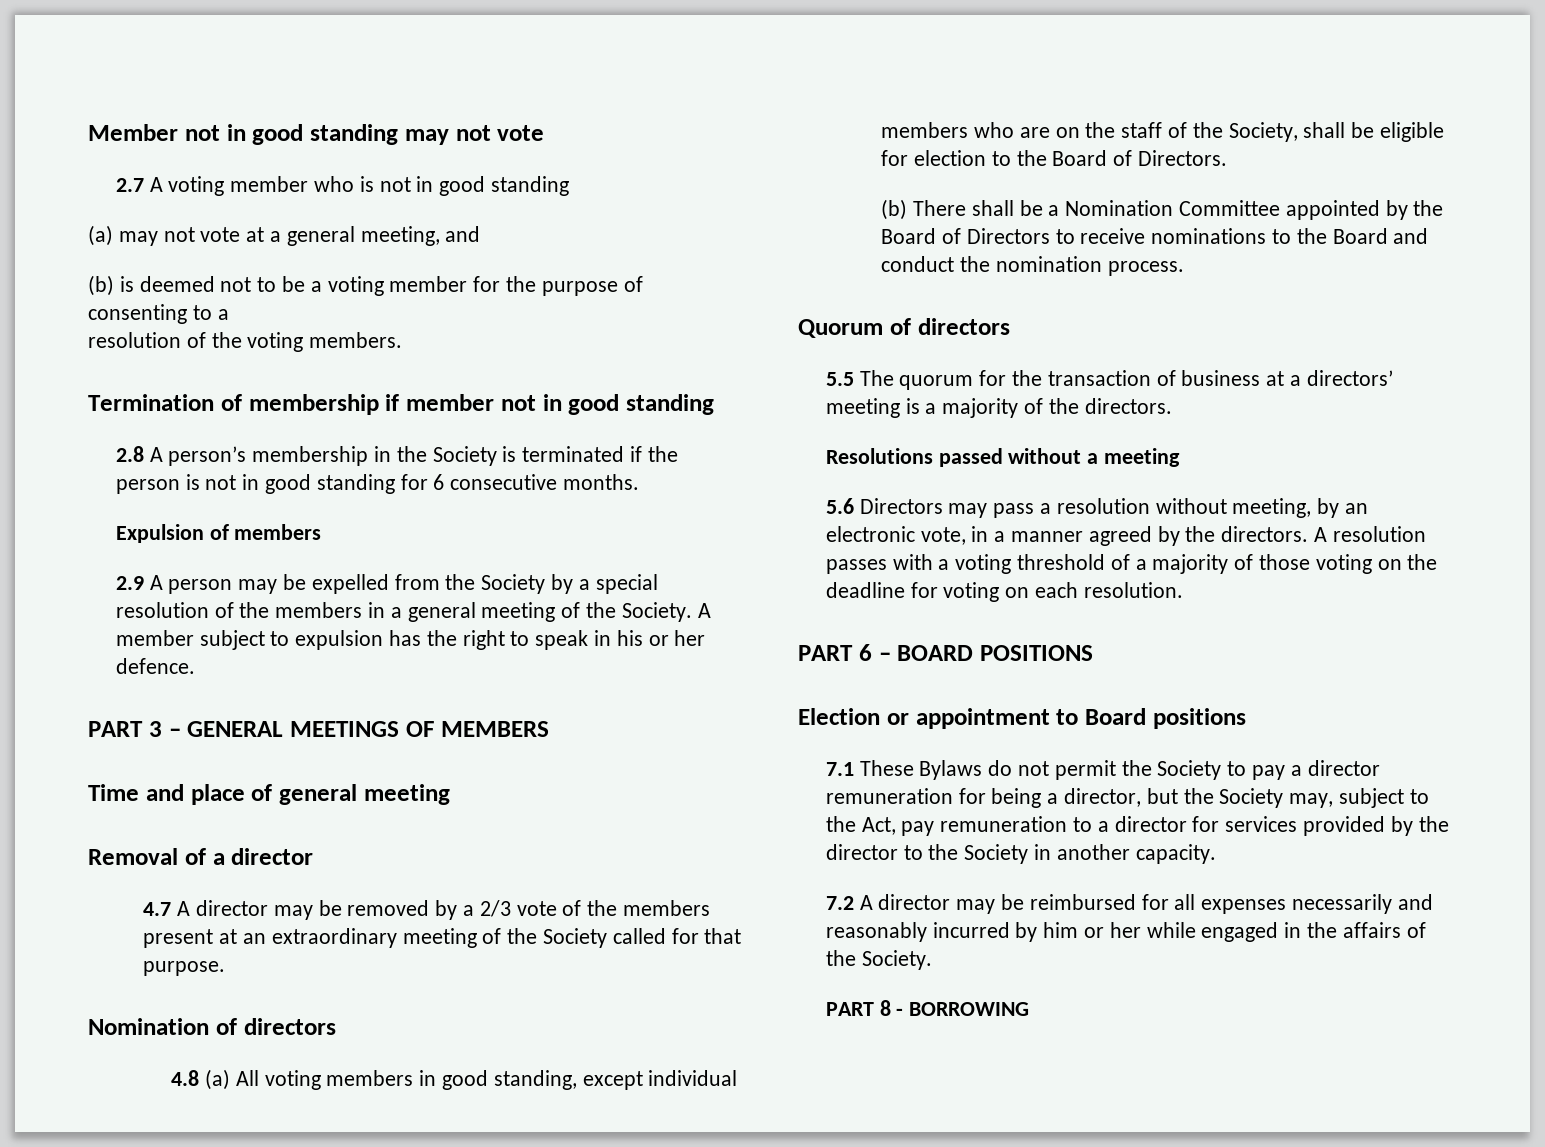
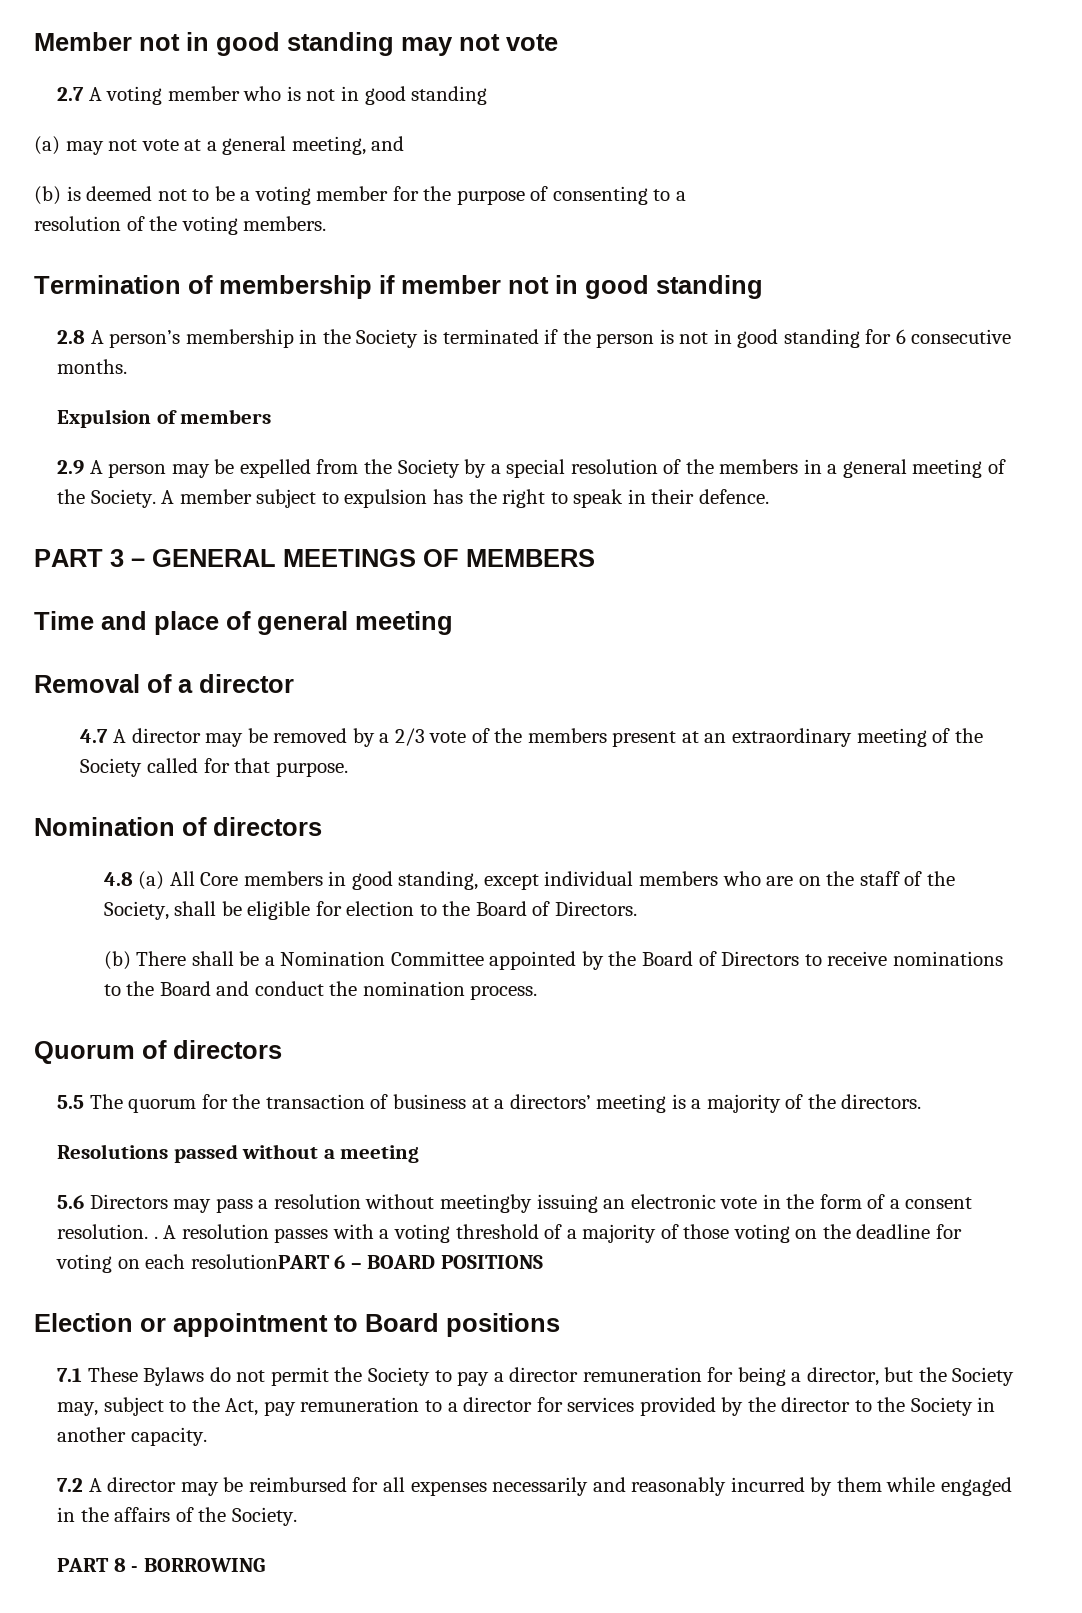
[616,630,706,646] his or her -> [651,489,695,504] their
[264,1070,321,1090] voting -> [200,872,239,886] Core
[1232,498,1368,518] [825,526,1309,546] meeting, by an electronic vote, in a manner agreed by the directors. -> [439,1194,973,1213] [57,1224,158,1239] meetingby issuing an electronic vote in the form of a consent resolution. .
[1083,582,1183,598] [798,645,853,661] resolution. // PART -> [190,1254,330,1269] resolutionPART
[1043,922,1141,938] him or her -> [836,1477,882,1492] them

